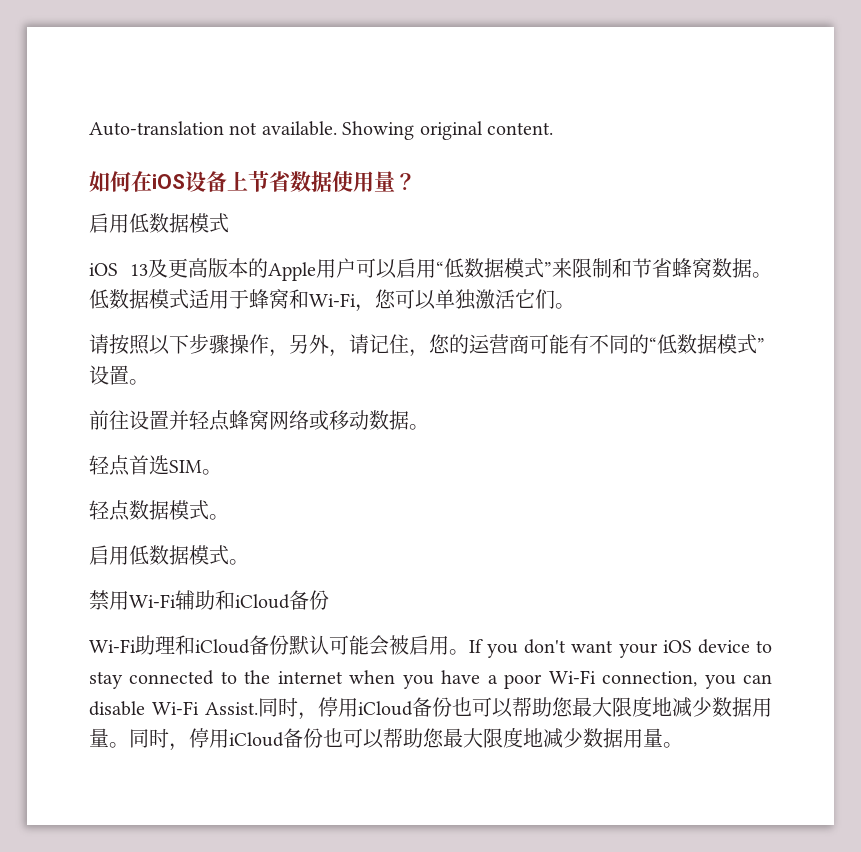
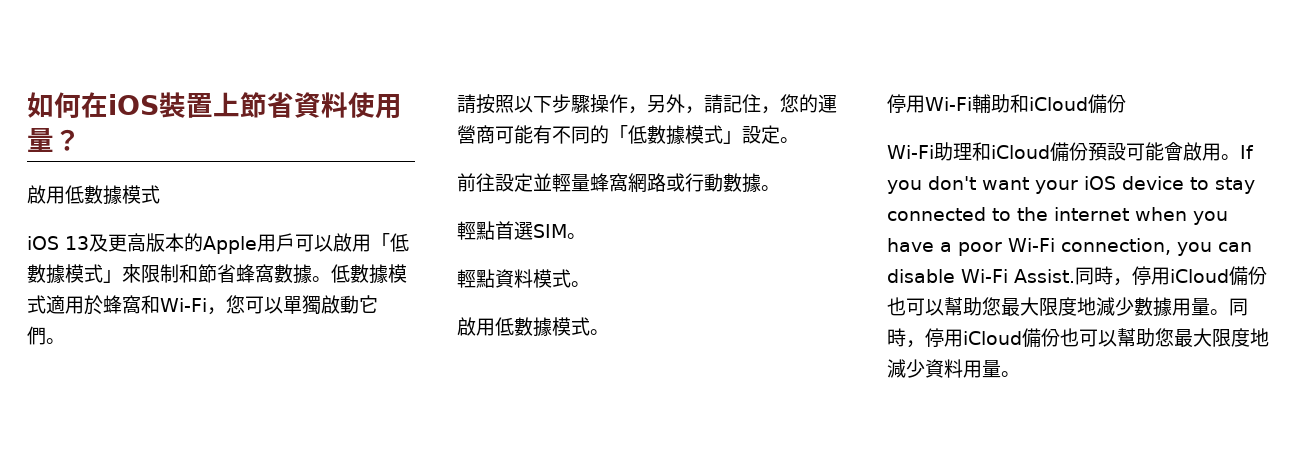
[89,121,553,140] [89,170,332,192] Auto-translation not available. Showing original content. // 如何在iOS设备上节省数据 -> [27,92,348,119] 如何在iOS裝置上節省資料
[89,213,189,233] 启用低数据 -> [27,185,122,205] 啟用低數據
[336,258,772,279] [89,289,289,309] 户可以启用“低数据模式”来限制和节省蜂窝数据。低数据模式适用于蜂窝 -> [276,233,409,252] [27,264,407,284] [27,295,141,315] 戶可以啟用「低數據模式」來限制和節省蜂窩數據。低數據模式適用於蜂窩
[435,289,575,310] [89,334,109,354] 单独激活它们。 // 请 -> [282,295,378,315] [27,326,65,345] [457,94,476,114] 單獨啟動它們。 // 請
[209,334,229,354] 骤 -> [571,95,590,114] 驟
[349,334,389,354] 请记 -> [704,94,742,114] 請記
[469,334,509,354] 运营 -> [818,94,837,113] [457,125,476,144] 運營
[649,334,765,354] [89,365,149,385] [89,410,429,431] [89,455,169,476] “低数据模式”设置。 // 前往设置并轻点蜂窝网络或移动数据。 // 轻点首选 -> [609,125,799,145] [457,173,780,193] [457,221,533,240] 「低數據模式」設定。 // 前往設定並輕量蜂窩網路或行動數據。 // 輕點首選
[89,500,229,521] [89,545,249,565] [89,590,195,610] 轻点数据模式。 // 启用低数据模式。 // 禁用Wi-Fi辅 -> [457,269,590,288] [457,317,609,337] [887,94,991,113] 輕點資料模式。 // 啟用低數據模式。 // 停用Wi-Fi輔
[289,590,309,610] 备 -> [1087,94,1107,114] 備
[249,635,429,656] 备份默认可能会被启 -> [1049,142,1202,162] 備份預設可能會啟
[278,696,752,720] 时，停用iCloud备份也可以帮助您最大限度地减少数据 -> [1093,266,1267,286] [887,297,1172,317] 時，停用iCloud備份也可以幫助您最大限度地減少數據
[149,727,623,751] 时，停用iCloud备份也可以帮助您最大限度地减少数据 -> [887,328,1269,348] [887,359,963,378] 時，停用iCloud備份也可以幫助您最大限度地減少資料

